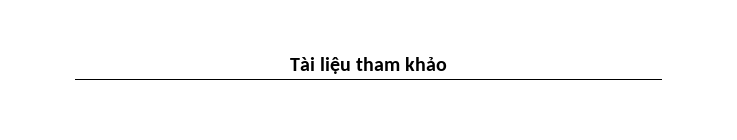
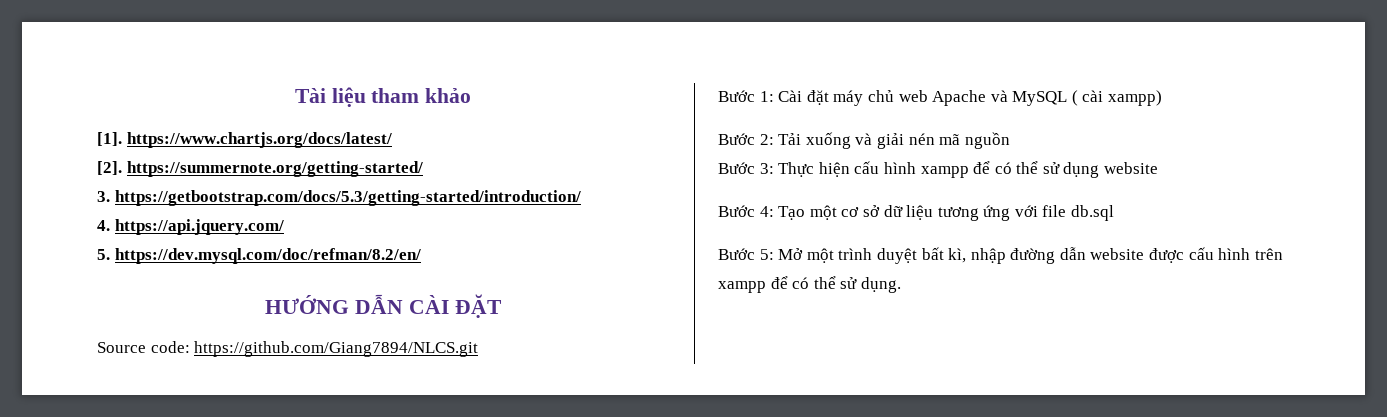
(448, 64) none -> [97,132,392,148] [97,161,423,177] [97,190,581,206] [97,219,284,235] [97,248,421,264] [265,294,502,318] [97,341,479,357] [718,90,1163,106] [718,132,1010,149] [718,161,1159,178] [718,205,1115,221] [718,247,1283,264] [718,276,901,293] // [1]. https://www.chartjs.org/docs/latest/ // [2]. https://summernote.org/getting-started/ // 3. https://getbootstrap.com/docs/5.3/getting-started/introduction/ // 4. https://api.jquery.com/ // 5. https://dev.mysql.com/doc/refman/8.2/en/ // HƯỚNG DẪN CÀI ĐẶT // Source code: https://github.com/Giang7894/NLCS.git // Bước 1: Cài đặt máy chủ web Apache và MySQL ( cài xampp) // Bước 2: Tải xuống và giải nén mã nguồn // Bước 3: Thực hiện cấu hình xampp để có thể sử dụng website // Bước 4: Tạo một cơ sở dữ liệu tương ứng với file db.sql // Bước 5: Mở một trình duyệt bất kì, nhập đường dẫn website được cấu hình trên xampp để có thể sử dụng.

